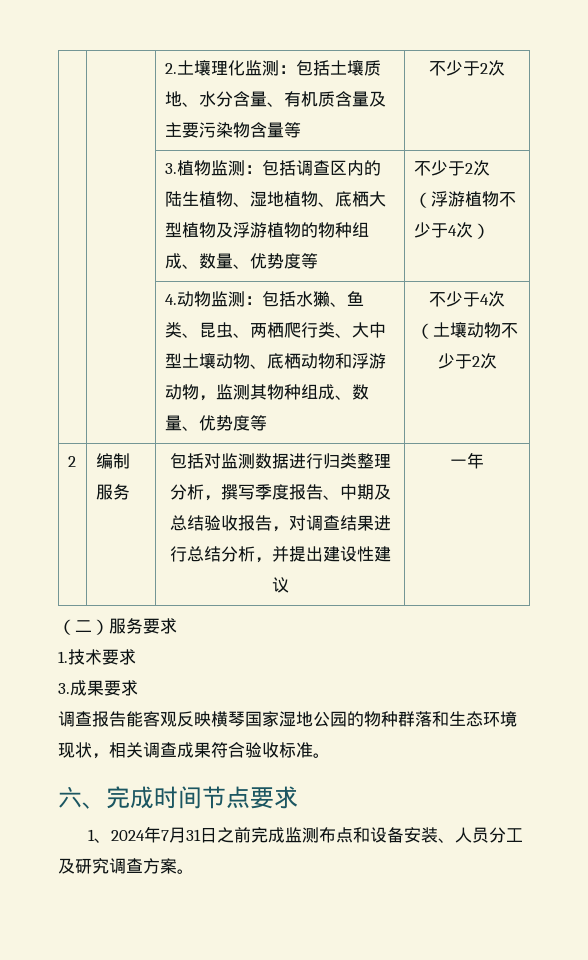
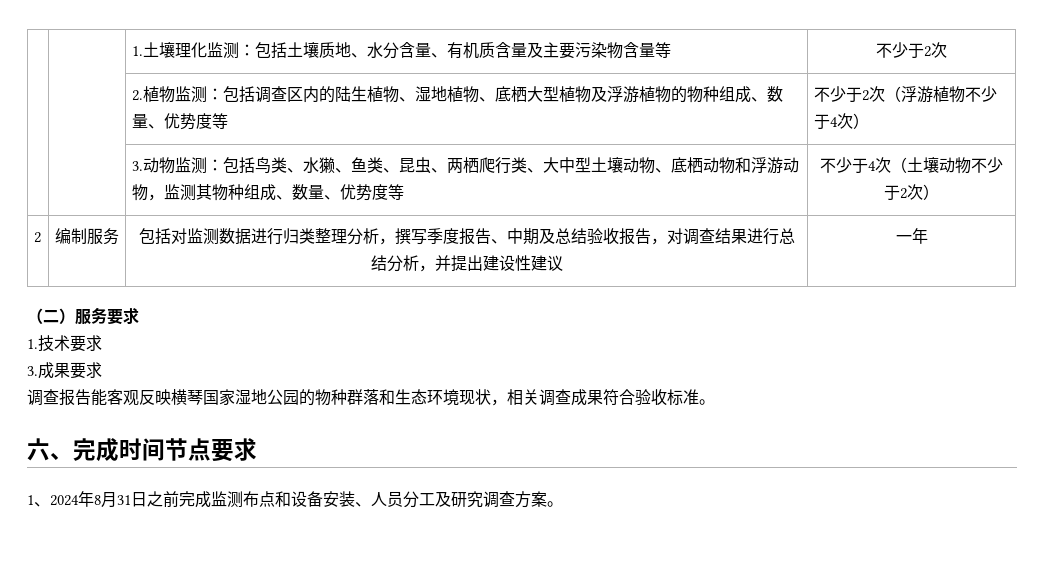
[164,63,177,74] | | 2. -> [131,46,143,56] | | 1.
[164,163,177,174] 3. -> [131,90,143,101] 2.
[164,294,177,305] 4. -> [131,161,143,171] 3.
(296, 299) none -> [254,157,303,174] 鸟类、
(497, 361) none -> [923,184,939,200] ）
[161,830,170,841] 7 -> [94,495,101,505] 8

